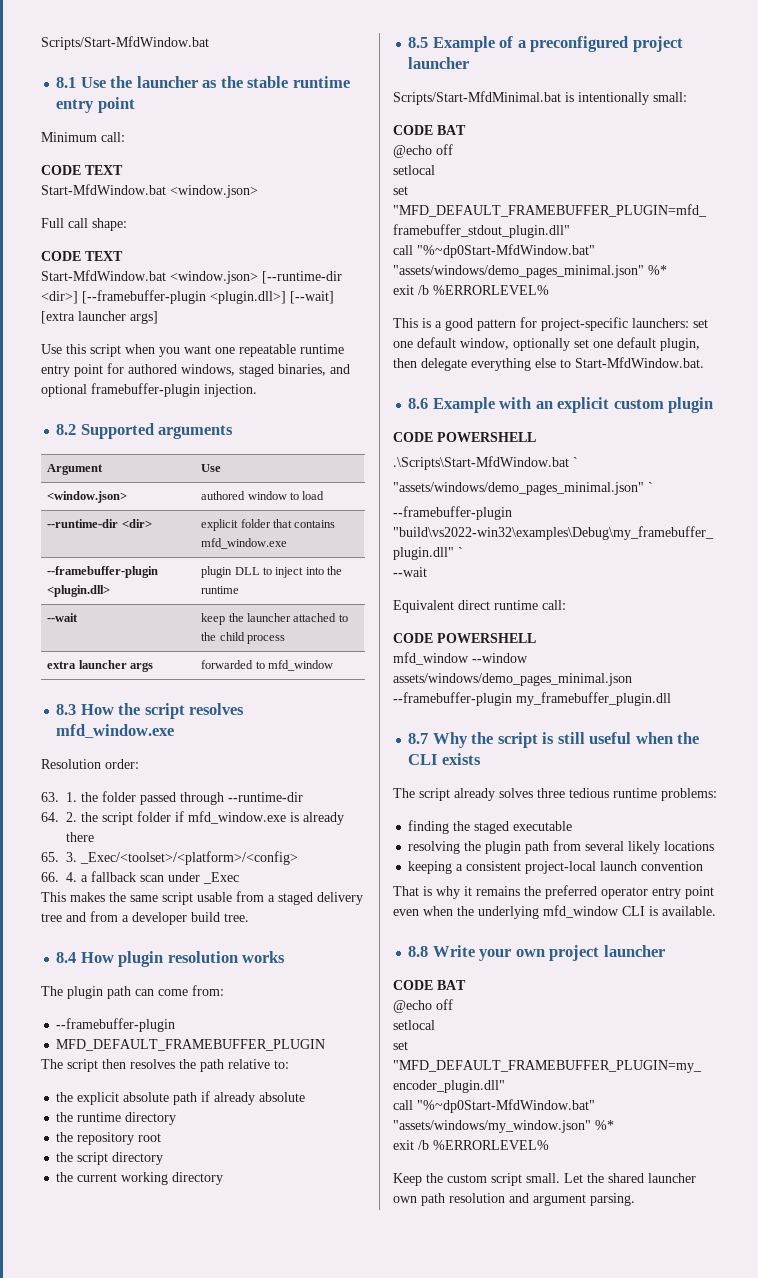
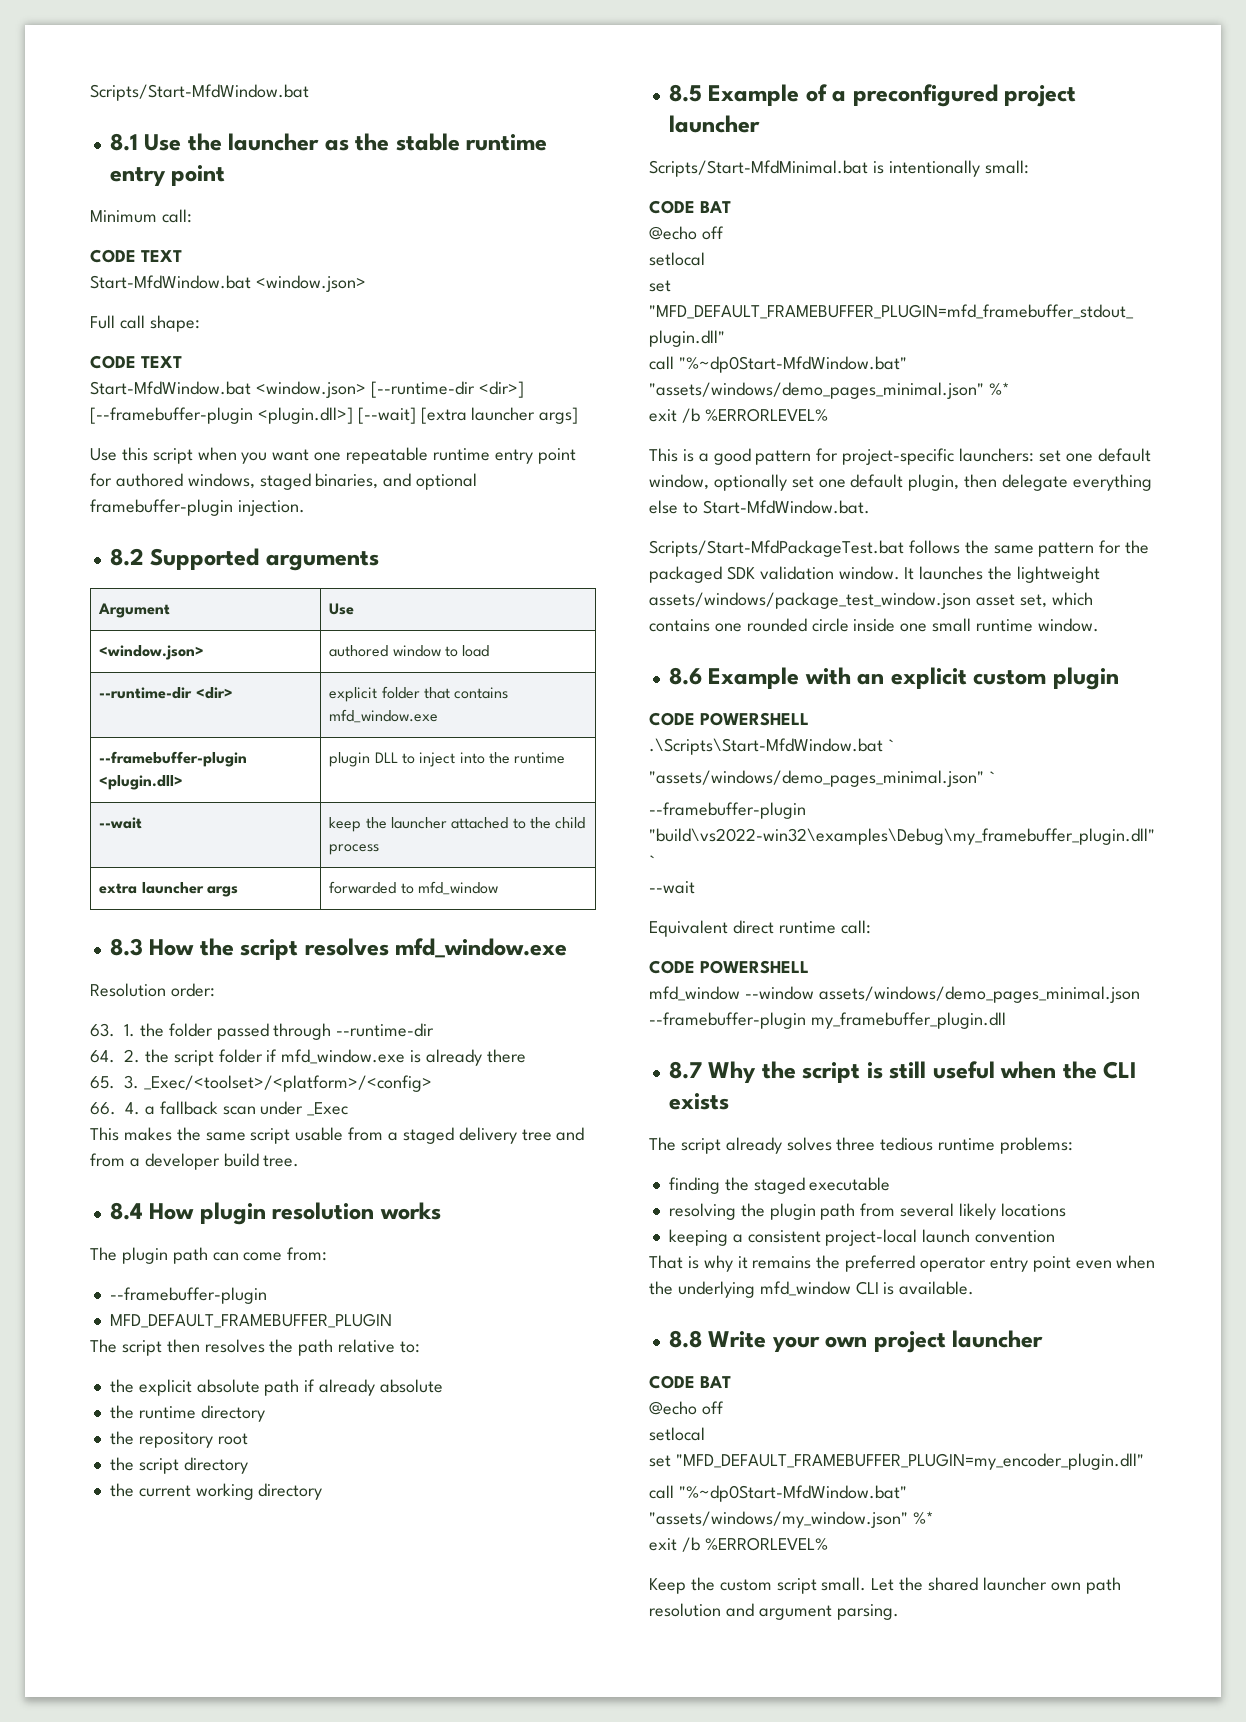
(704, 362) none -> [649,540,1150,557] [649,566,1101,583] [649,592,1093,609] [649,618,1099,632] // Scripts/Start-MfdPackageTest.bat follows the same pattern for the packaged SDK validation window. It launches the lightweight assets/windows/package_test_window.json asset set, which contains one rounded circle inside one small runtime window.

